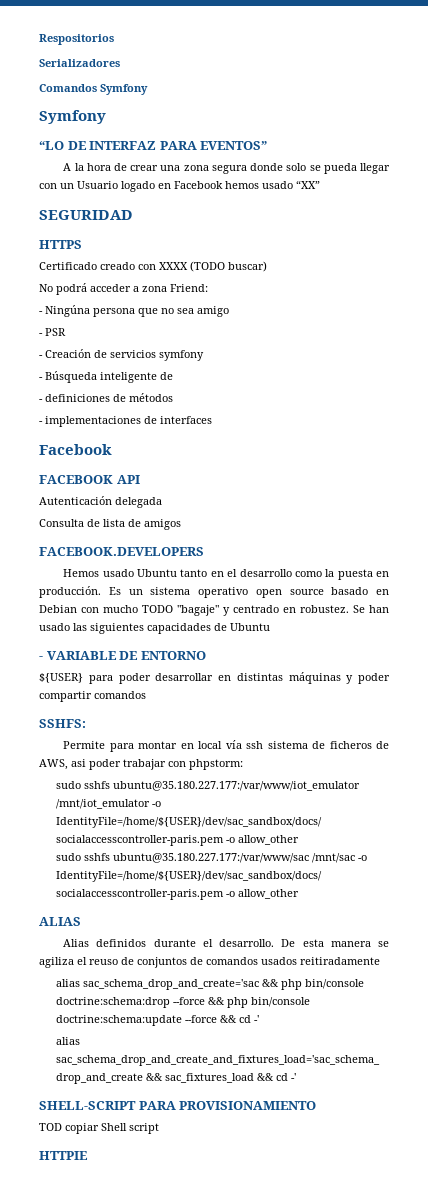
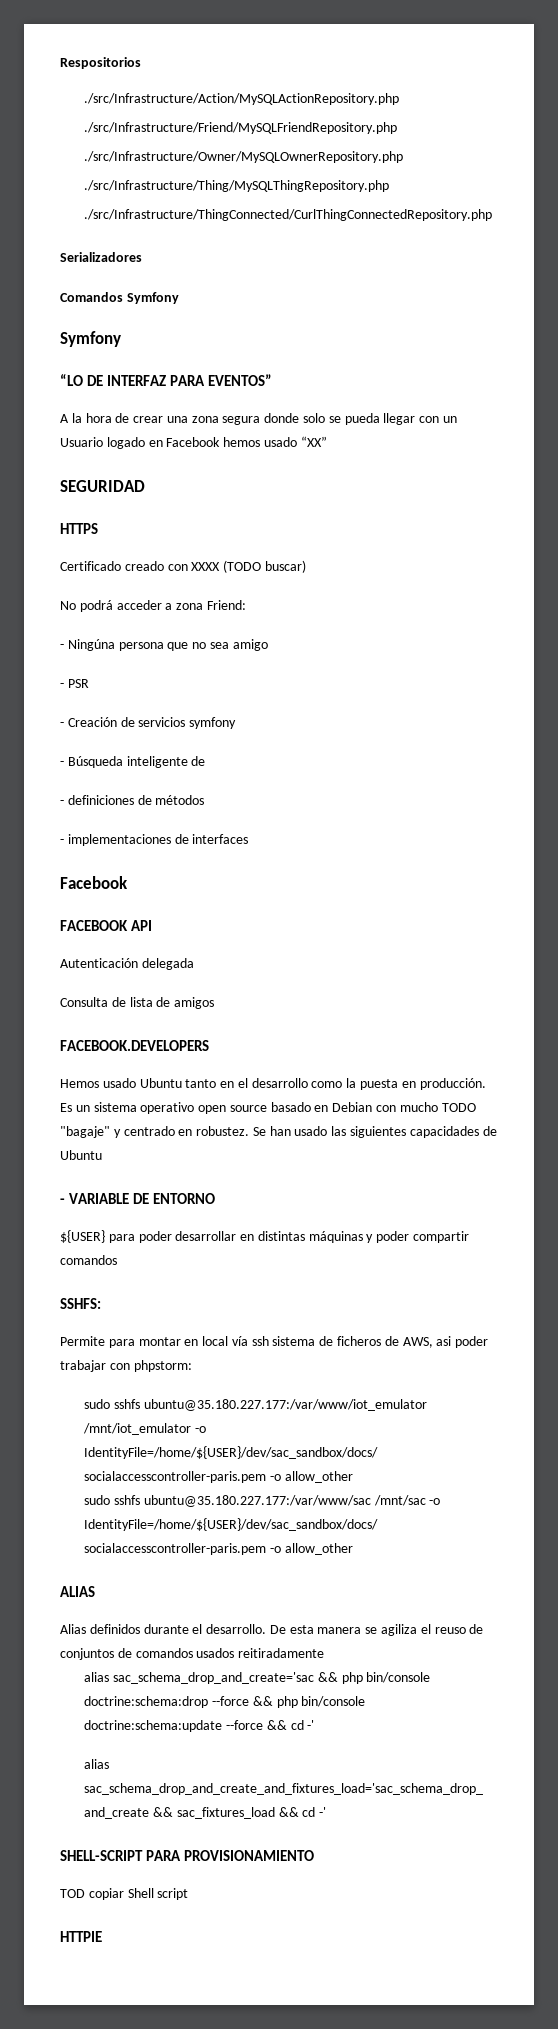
(114, 39) none -> [84,93,400,105] [84,122,398,134] [84,151,404,163] [84,180,390,192] [84,209,493,221] // ./src/Infrastructure/Action/MySQLActionRepository.php // ./src/Infrastructure/Friend/MySQLFriendRepository.php // ./src/Infrastructure/Owner/MySQLOwnerRepository.php // ./src/Infrastructure/Thing/MySQLThingRepository.php // ./src/Infrastructure/ThingConnected/CurlThingConnectedRepository.php

